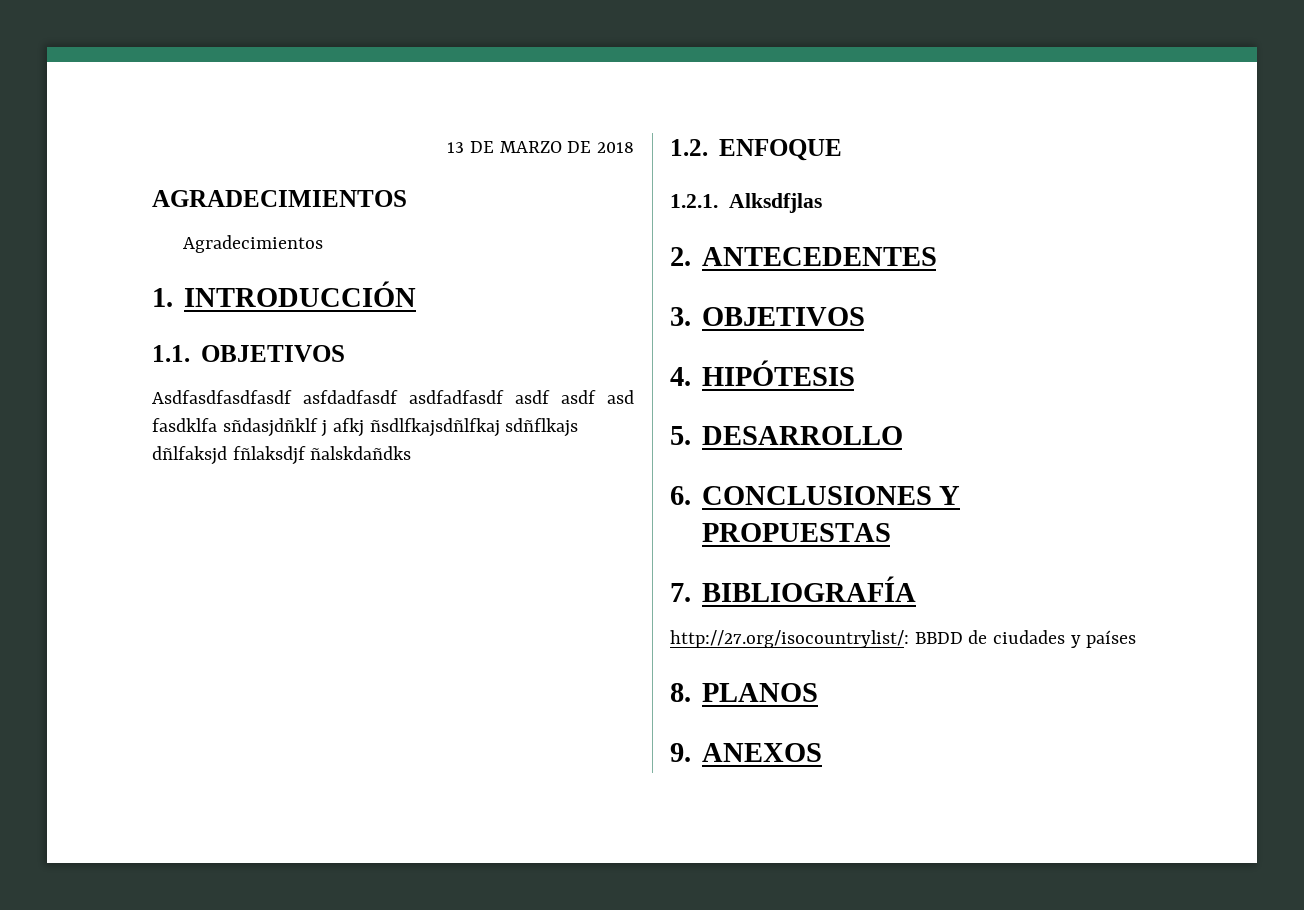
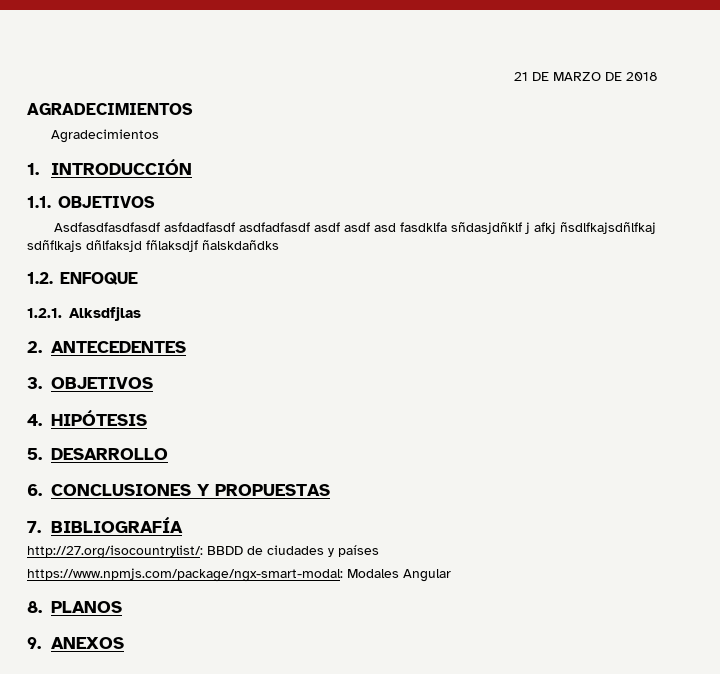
[447,142,465,153] 13 -> [514,72,528,81] 21
(1137, 639) none -> [27,568,451,582] // https://www.npmjs.com/package/ngx-smart-modal: Modales Angular

